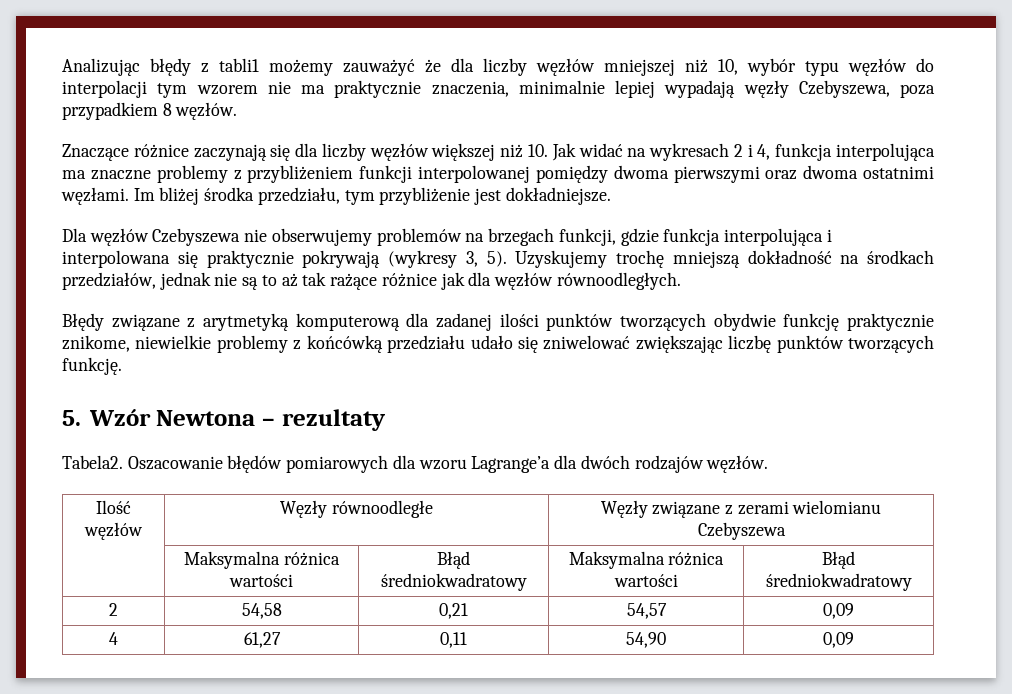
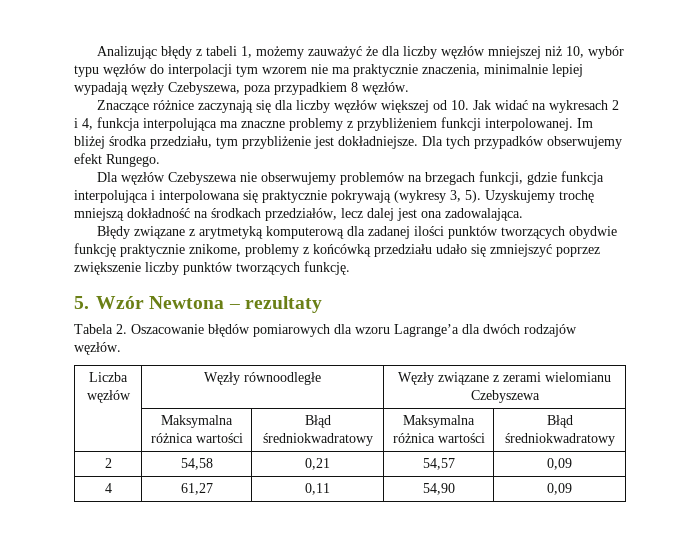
[219,58,259,72] tabli1 -> [205,46,252,58] tabeli 1,
[500,144,524,158] niż -> [432,100,447,110] od
[418,165,935,183] [61,187,129,205] interpolowanej pomiędzy dwoma pierwszymi oraz dwoma ostatnimi węzłami. -> [485,118,573,131] interpolowanej.
(611, 196) none -> [422,136,622,149] [74,153,160,167] Dla tych przypadków obserwujemy efekt Rungego.
[159,272,681,290] jednak nie są to aż tak rażące różnice jak dla węzłów równoodległych. -> [341,208,523,221] lecz dalej jest ona zadowalająca.
[135,335,212,349] niewielkie -> (241, 250) none
[543,335,772,353] zniwelować zwiększając liczbę -> [490,244,600,257] [74,262,179,275] zmniejszyć poprzez zwiększenie liczby
[62,455,123,469] Tabela2. -> [74,324,127,334] Tabela 2.
[96,500,131,514] Ilość -> [89,372,128,382] Liczba

